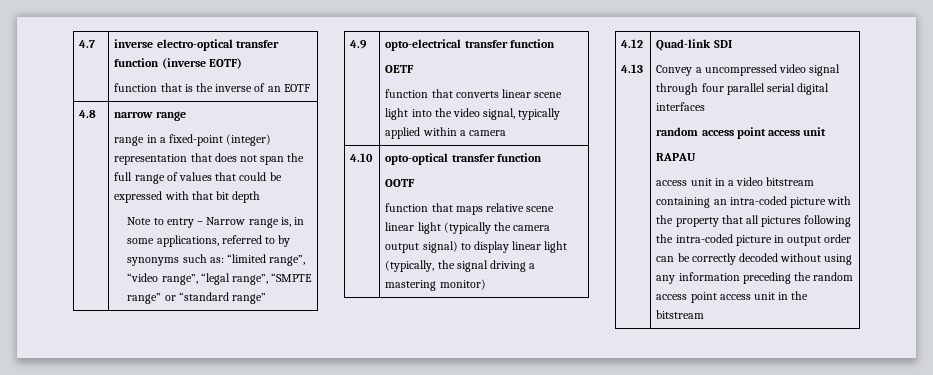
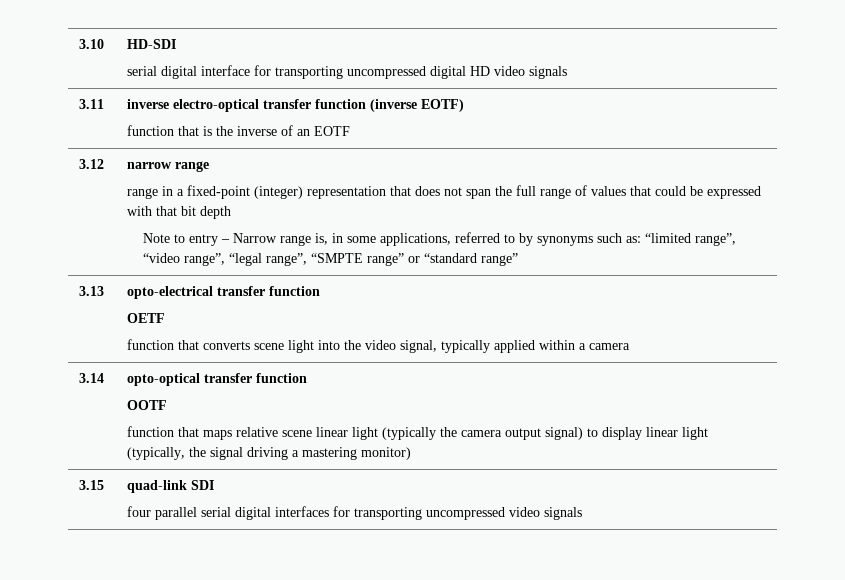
[79,40,96,48] 4.7 -> [79,39,105,49] [127,39,177,49] [127,65,568,79] [79,99,105,109] 3.10 | HD-SDI // serial digital interface for transporting uncompressed digital HD video signals // 3.11
[79,110,97,118] 4.8 -> [79,159,105,169] 3.12
[350,40,368,49] 4.9 -> [79,286,105,296] 3.13
[501,89,531,98] linear -> (251, 345) none
[350,153,374,162] 4.10 -> [79,373,105,383] 3.14
[621,39,644,48] [621,64,644,73] [656,39,732,51] [656,64,841,76] [656,83,699,95] 4.12 // 4.13 | Quad-link SDI // Convey a uncompressed video signal through -> [79,480,105,490] [127,480,215,493] 3.15 | quad-link SDI //
[656,127,827,139] [656,153,697,161] [656,177,815,186] [656,196,852,208] [656,215,852,227] [656,234,852,246] [656,253,853,265] [656,272,854,284] [656,291,809,303] [656,310,705,319] // random access point access unit // RAPAU // access unit in a video bitstream containing an intra-coded picture with the property that all pictures following the intra-coded picture in output order can be correctly decoded without using any information preceding the random access point access unit in the bitstream -> [333,506,583,520] for transporting uncompressed video signals

